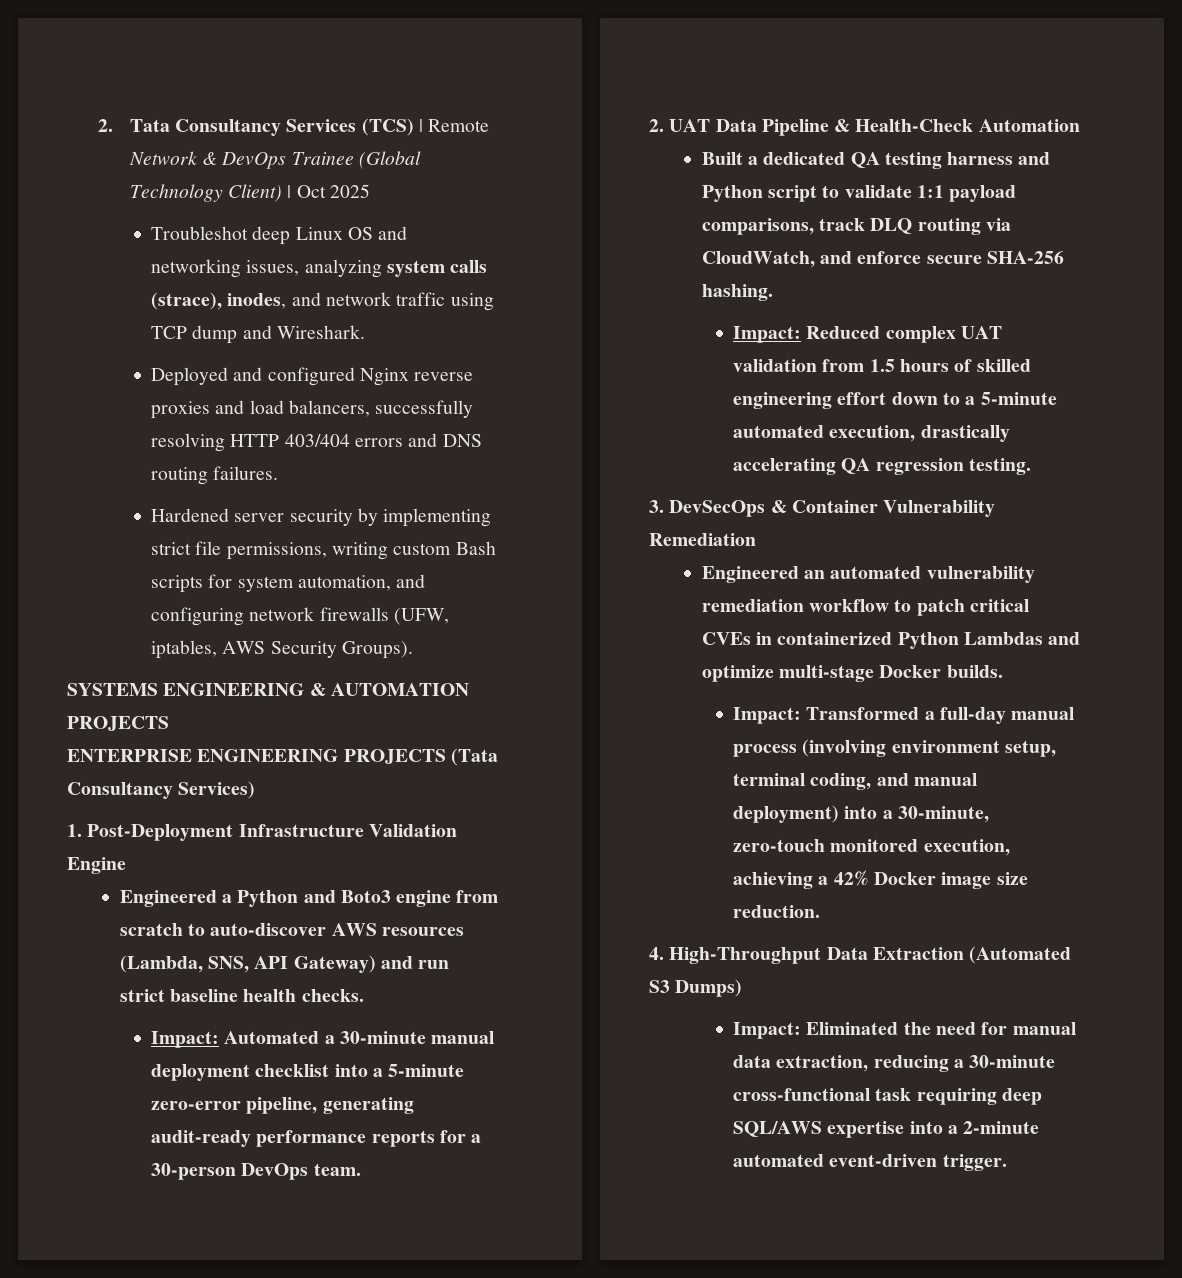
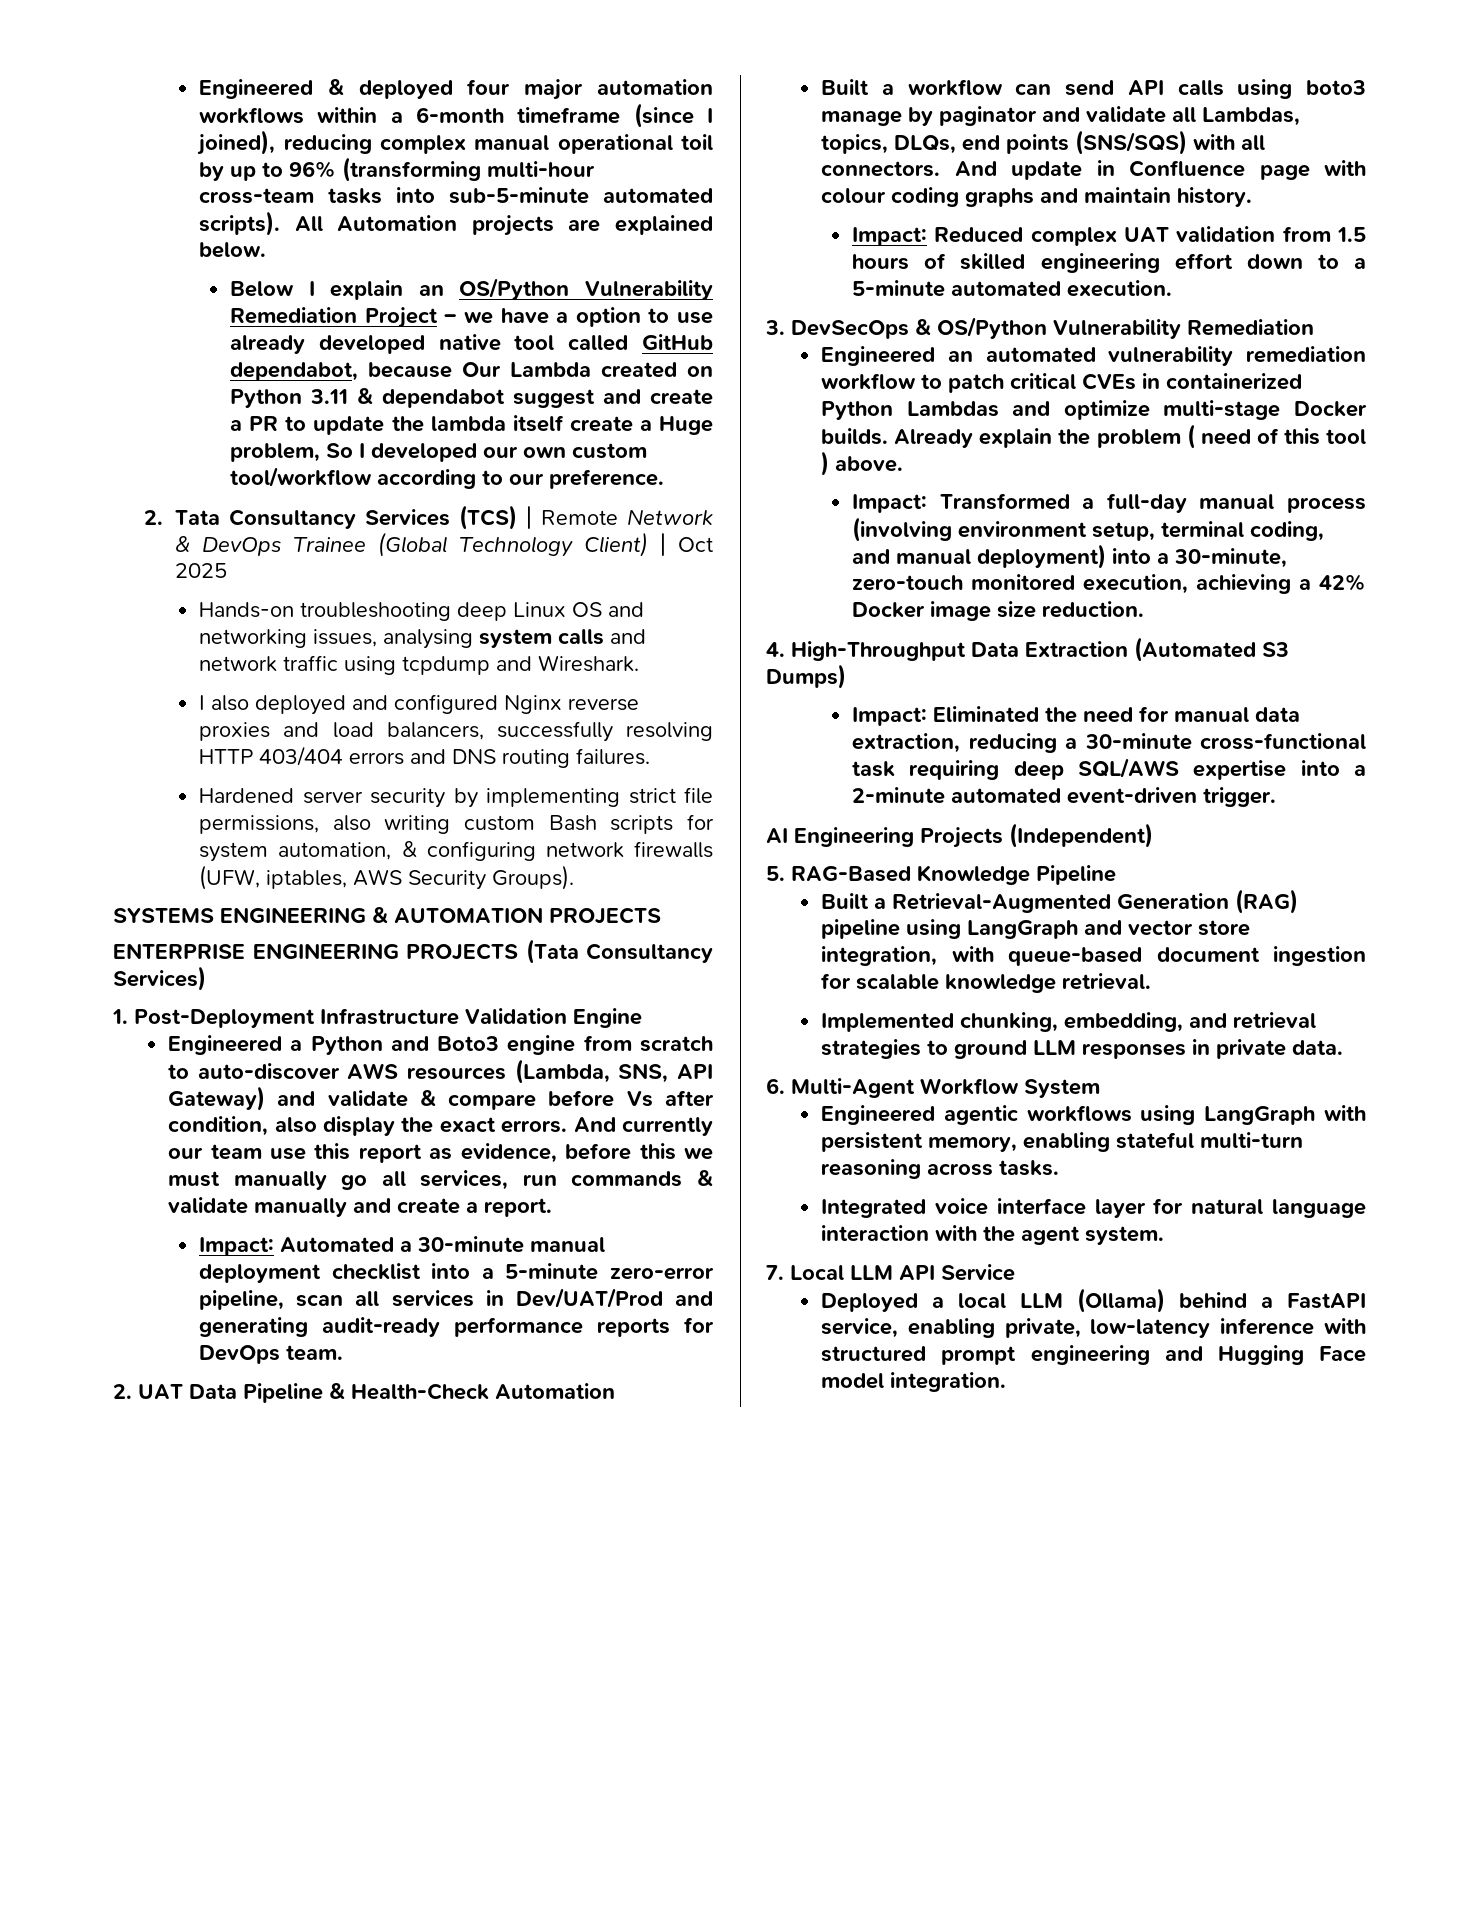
(98, 125) none -> [199,79,713,100] [199,103,713,128] [197,130,714,155] [199,157,596,182] [199,187,713,204] [199,211,713,236] [199,242,267,258] [230,278,713,300] [230,307,713,328] [230,334,713,354] [230,362,713,381] [230,388,713,408] [230,415,713,435] [230,443,648,462] [230,467,665,489] Engineered & deployed four major automation workflows within a 6-month timeframe (since I joined), reducing complex manual operational toil by up to 96% (transforming multi-hour cross-team tasks into sub-5-minute automated scripts). All Automation projects are explained below. // Below I explain an OS/Python Vulnerability Remediation Project – we have a option to use already developed native tool called GitHub dependabot, because Our Lambda created on Python 3.11 & dependabot suggest and create a PR to update the lambda itself create a Huge problem, So I developed our own custom tool/workflow according to our preference. //
[151,226,249,240] Troubleshot -> [199,602,452,621] Hands-on troubleshooting
[304,259,382,278] analyzing -> [383,629,474,649] analysing
[151,292,287,310] (strace), inodes, -> (605, 637) none
[151,325,238,344] TCP dump -> [402,656,491,675] tcpdump
[151,367,229,386] Deployed -> [199,695,347,715] I also deployed
(327, 551) none -> [332,815,371,831] also
[396,574,426,588] and -> [401,841,417,857] &
[418,960,450,969] [119,989,364,1002] run strict baseline health checks. -> [327,1090,714,1110] [168,1116,714,1136] [168,1143,713,1163] [168,1170,713,1190] [168,1197,553,1217] validate & compare before Vs after condition, also display the exact errors. And currently our team use this report as evidence, before this we must manually go all services, run commands & validate manually and create a report.
(318, 1105) none -> [296,1288,713,1308] scan all services in Dev/UAT/Prod and
[471,1134,482,1143] [151,1163,237,1180] a 30-person -> (714, 1325) none
[763,152,1051,169] [701,185,1017,202] [701,218,1011,235] [701,251,1064,268] [701,284,773,301] dedicated QA testing harness and Python script to validate 1:1 payload comparisons, track DLQ routing via CloudWatch, and enforce secure SHA-256 hashing. -> [907,79,1366,99] [821,106,1301,126] [821,130,1266,155] [821,160,1366,180] [821,187,1253,207] workflow can send API calls using boto3 manage by paginator and validate all Lambdas, topics, DLQs, end points (SNS/SQS) with all connectors. And update in Confluence page with colour coding graphs and maintain history.
[829,425,1010,442] [733,458,1031,475] execution, drastically accelerating QA regression testing. -> [1067,280,1173,297] execution.
[791,500,878,513] Container -> [937,317,1047,339] OS/Python
(1003, 671) none -> [894,424,1366,449] [821,451,904,476] Already explain the problem ( need of this tool ) above.
(1007, 1162) none -> [766,823,1153,848] [766,865,1116,885] [821,889,1299,914] [821,919,1251,939] [821,946,1366,966] [821,973,1152,993] [821,1012,1317,1032] [821,1039,1344,1059] [766,1078,1100,1098] [821,1105,1366,1125] [821,1132,1304,1152] [821,1159,1060,1179] [821,1198,1366,1218] [821,1225,1165,1245] [766,1264,1015,1281] [821,1288,1366,1313] [821,1318,1366,1338] [821,1345,1366,1365] [821,1372,1007,1392] // AI Engineering Projects (Independent) // 5. RAG-Based Knowledge Pipeline // Built a Retrieval-Augmented Generation (RAG) pipeline using LangGraph and vector store integration, with queue-based document ingestion for scalable knowledge retrieval. // Implemented chunking, embedding, and retrieval strategies to ground LLM responses in private data. // 6. Multi-Agent Workflow System // Engineered agentic workflows using LangGraph with persistent memory, enabling stateful multi-turn reasoning across tasks. // Integrated voice interface layer for natural language interaction with the agent system. // 7. Local LLM API Service // Deployed a local LLM (Ollama) behind a FastAPI service, enabling private, low-latency inference with structured prompt engineering and Hugging Face model integration.

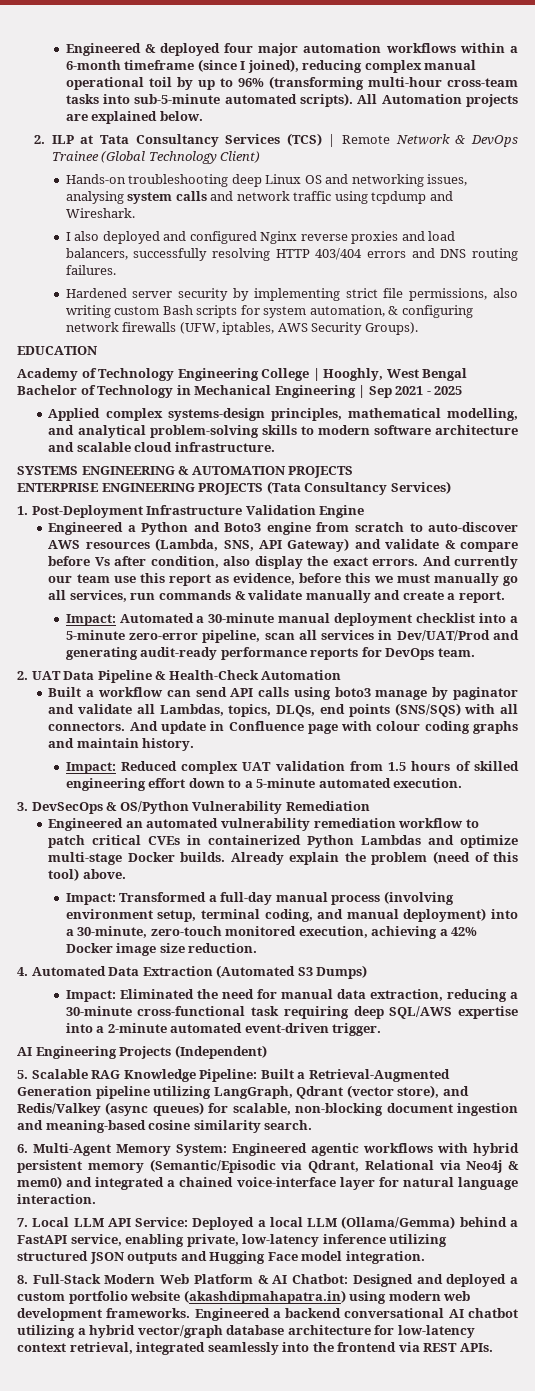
[230,278,713,300] [230,307,713,328] [230,334,713,354] [230,362,713,381] [230,388,713,408] [230,415,713,435] [230,443,648,462] [230,467,665,489] [143,510,163,525] // Below I explain an OS/Python Vulnerability Remediation Project – we have a option to use already developed native tool called GitHub dependabot, because Our Lambda created on Python 3.11 & dependabot suggest and create a PR to update the lambda itself create a Huge problem, So I developed our own custom tool/workflow according to our preference. // 2. -> [34,135,94,144] // 2. ILP at
[659,533,713,556] [174,563,227,578] | Oct 2025 -> (261, 157) none
(575, 877) none -> [17,346,98,355] [17,368,468,381] [17,385,463,398] [48,408,518,421] [48,425,518,438] [48,442,275,452] // EDUCATION // Academy of Technology Engineering College | Hooghly, West Bengal Bachelor of Technology in Mechanical Engineering | Sep 2021 - 2025 // Applied complex systems-design principles, mathematical modelling, and analytical problem-solving skills to modern software architecture and scalable cloud infrastructure.
[1186,424,1366,449] [821,451,830,476] ( need of this tool ) -> [432,851,519,864] [48,868,80,881] (need of this tool)
[791,641,966,661] High-Throughput -> [31,966,106,976] Automated
[791,865,1116,885] [821,889,1299,914] [821,919,1251,939] [821,946,1366,966] [821,973,1152,993] [821,1012,1317,1032] [821,1039,1344,1059] RAG-Based Knowledge Pipeline // Built a Retrieval-Augmented Generation (RAG) pipeline using LangGraph and vector store integration, with queue-based document ingestion for scalable knowledge retrieval. // Implemented chunking, embedding, and retrieval strategies to ground LLM responses in private data. -> [31,1069,450,1082] [17,1085,469,1099] [17,1102,518,1116] [17,1120,313,1133] Scalable RAG Knowledge Pipeline: Built a Retrieval-Augmented Generation pipeline utilizing LangGraph, Qdrant (vector store), and Redis/Valkey (async queues) for scalable, non-blocking document ingestion and meaning-based cosine similarity search.
[920,1078,1100,1098] Workflow System // -> [116,1144,227,1156] Memory System:
[1140,1105,1366,1125] [821,1132,1304,1152] [821,1159,1060,1179] [821,1198,1366,1218] [821,1225,1165,1245] using LangGraph with persistent memory, enabling stateful multi-turn reasoning across tasks. // Integrated voice interface layer for natural language interaction with the agent system. -> [437,1143,519,1156] [17,1159,519,1173] [17,1176,518,1190] [17,1194,96,1204] with hybrid persistent memory (Semantic/Episodic via Qdrant, Relational via Neo4j & mem0) and integrated a chained voice-interface layer for natural language interaction.
[941,1264,1015,1281] Service // -> [135,1217,189,1227] Service:
[1077,1288,1166,1313] (Ollama) -> [341,1216,456,1229] (Ollama/Gemma)
[1324,1318,1366,1334] [821,1345,1150,1365] with structured prompt engineering -> [389,1234,448,1247] [17,1251,178,1264] utilizing structured JSON outputs
(1007, 1382) none -> [17,1274,518,1287] [17,1290,471,1304] [17,1308,518,1321] [17,1325,475,1338] [17,1342,493,1355] // 8. Full-Stack Modern Web Platform & AI Chatbot: Designed and deployed a custom portfolio website (akashdipmahapatra.in) using modern web development frameworks. Engineered a backend conversational AI chatbot utilizing a hybrid vector/graph database architecture for low-latency context retrieval, integrated seamlessly into the frontend via REST APIs.

